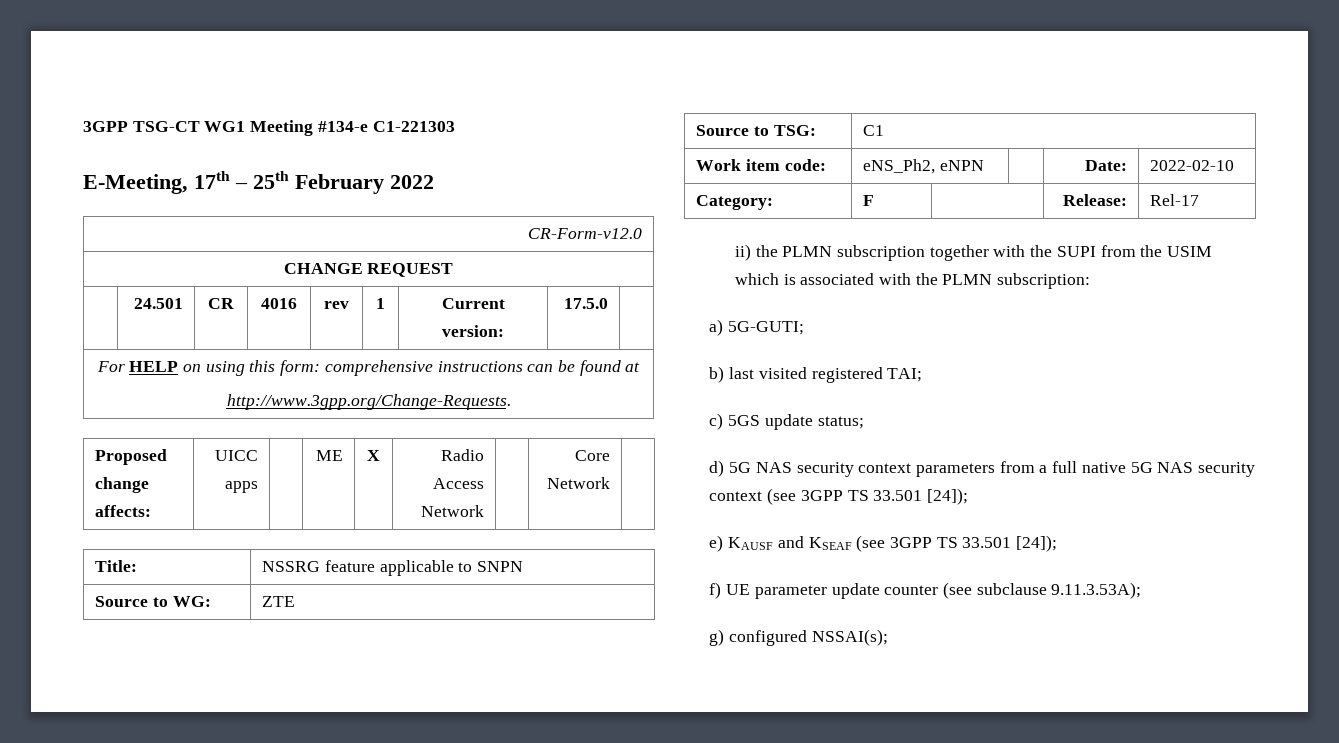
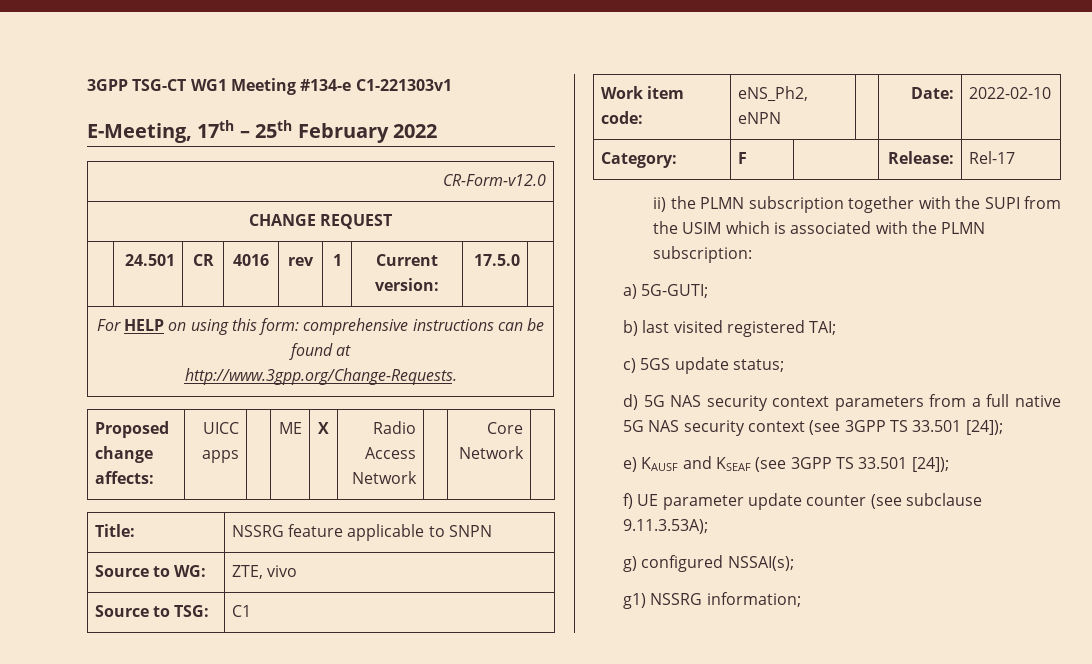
[372,121,455,132] C1-221303 -> [355,79,452,91] C1-221303v1
[262,596,296,607] ZTE -> [231,565,298,579] ZTE, vivo
(888, 637) none -> [623,592,801,609] // g1) NSSRG information;

